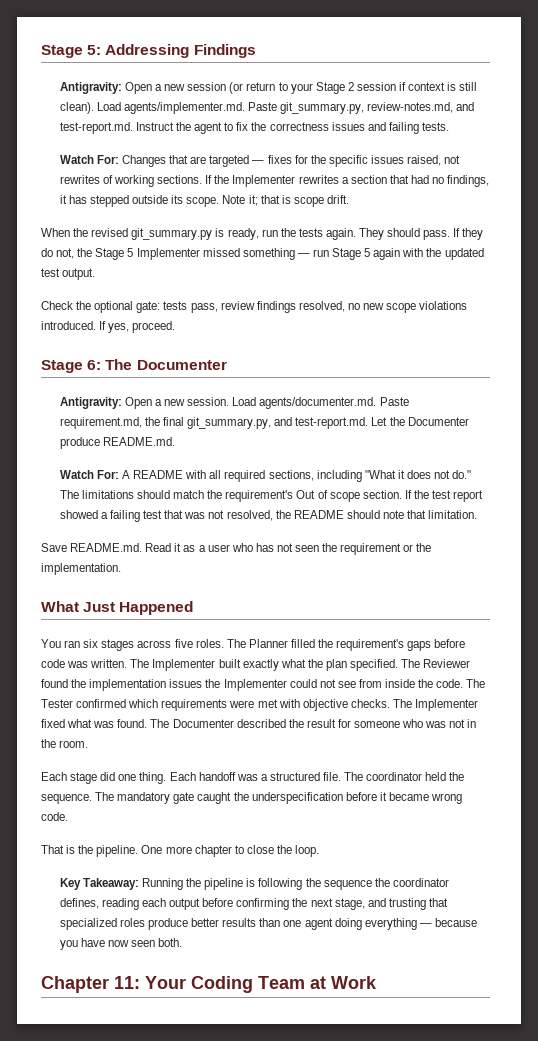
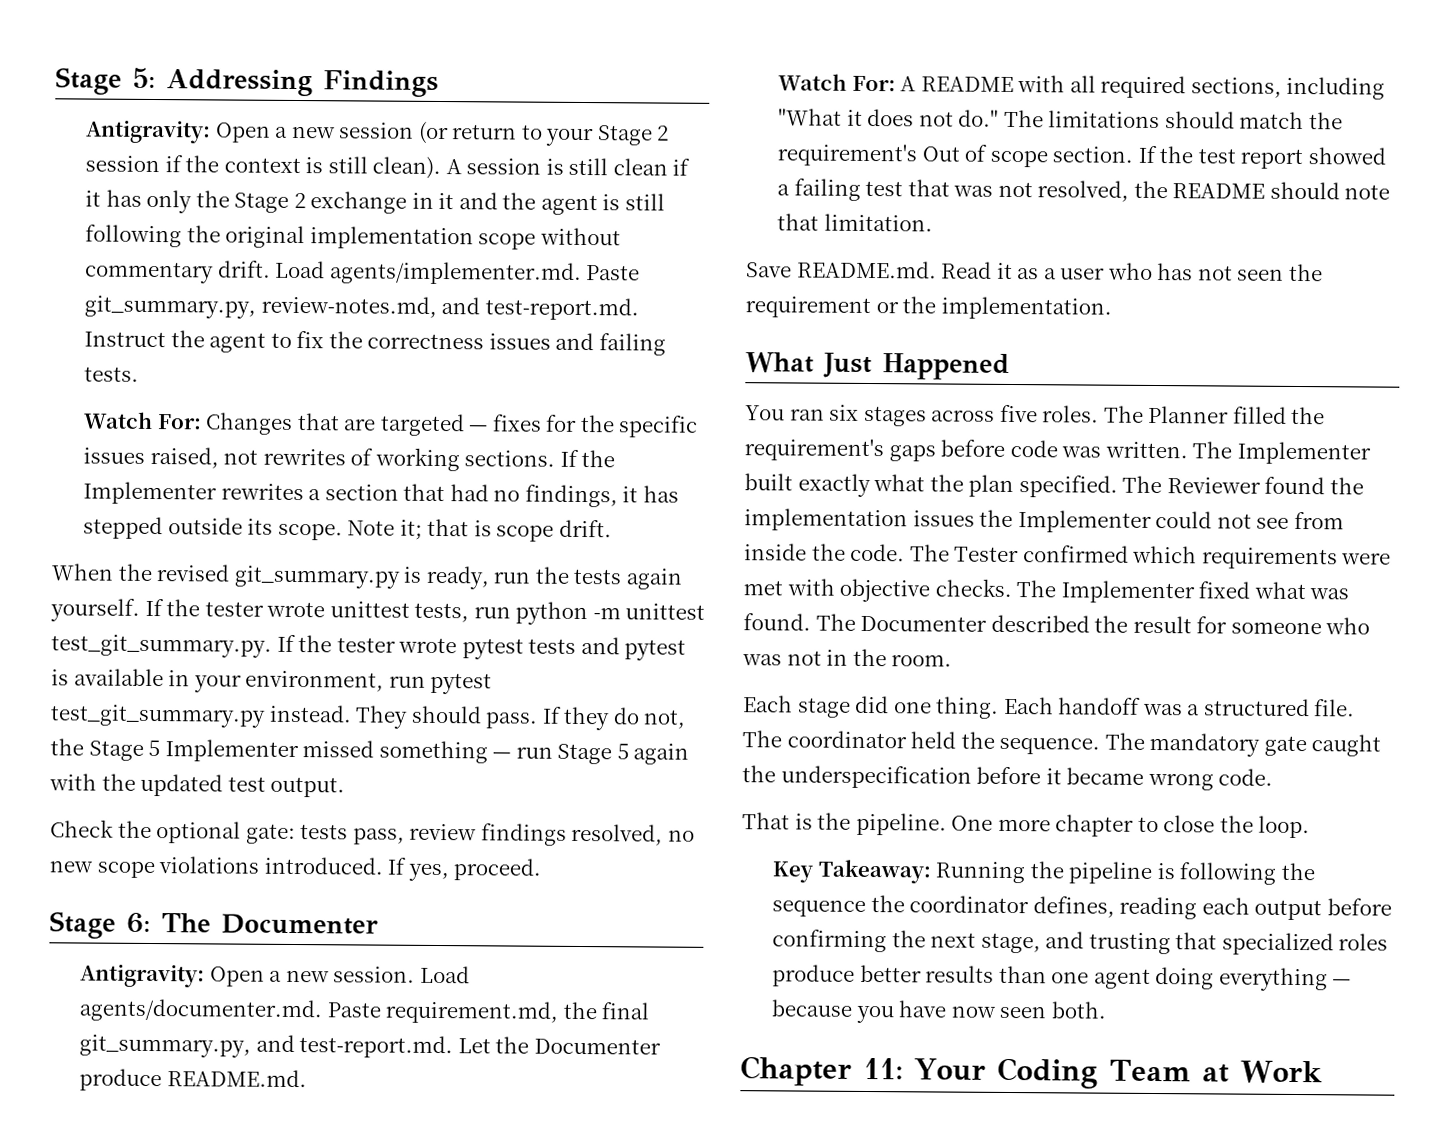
(407, 86) none -> [185,155,220,173] the
(94, 108) none -> [445,157,691,176] [85,189,666,216] [85,224,621,250] [84,260,271,284] A session is still clean if it has only the Stage 2 exchange in it and the agent is still following the original implementation scope without commentary drift.
[325,228,356,240] again. -> [625,568,683,590] [50,598,706,626] [51,634,687,661] [51,668,493,695] [50,704,352,728] again yourself. If the tester wrote unittest tests, run python -m unittest test_git_summary.py. If the tester wrote pytest tests and pytest is available in your environment, run pytest test_git_summary.py instead.

